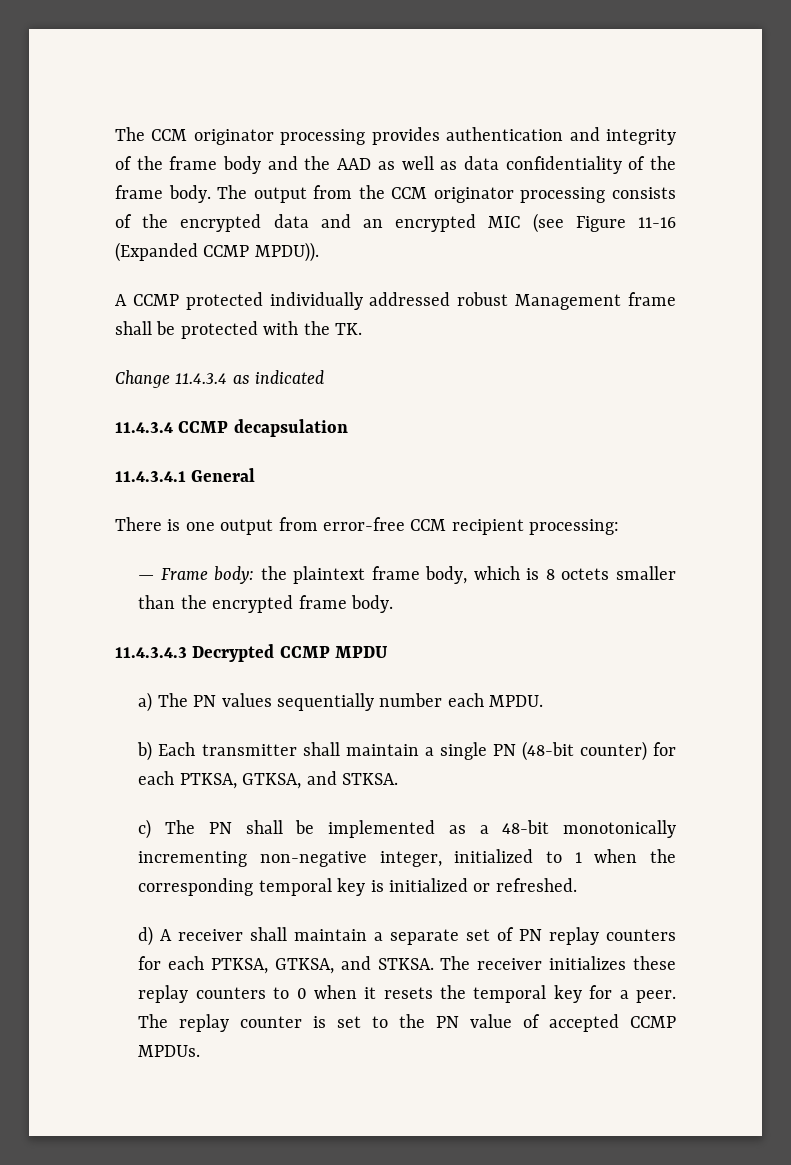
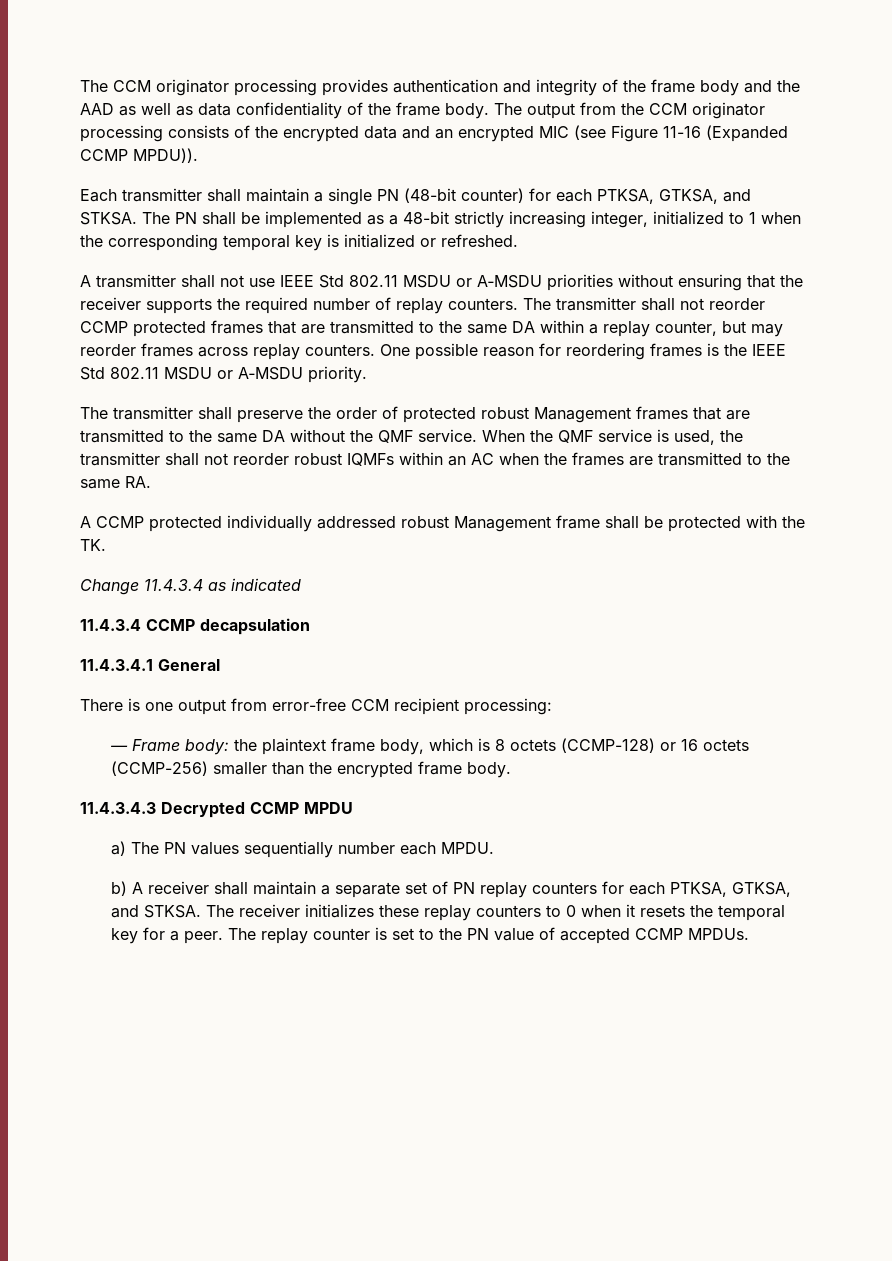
(319, 252) none -> [80,188,751,205] [80,211,801,228] [80,234,518,251] [80,274,803,291] [80,297,765,314] [80,320,783,337] [80,343,786,360] [80,366,367,383] [80,406,750,423] [80,429,743,445] [80,452,790,466] [80,476,151,489] // Each transmitter shall maintain a single PN (48-bit counter) for each PTKSA, GTKSA, and STKSA. The PN shall be implemented as a 48-bit strictly increasing integer, initialized to 1 when the corresponding temporal key is initialized or refreshed. // A transmitter shall not use IEEE Std 802.11 MSDU or A‑MSDU priorities without ensuring that the receiver supports the required number of replay counters. The transmitter shall not reorder CCMP protected frames that are transmitted to the same DA within a replay counter, but may reorder frames across replay counters. One possible reason for reordering frames is the IEEE Std 802.11 MSDU or A‑MSDU priority. // The transmitter shall preserve the order of protected robust Management frames that are transmitted to the same DA without the QMF service. When the QMF service is used, the transmitter shall not reorder robust IQMFs within an AC when the frames are transmitted to the same RA.
(610, 574) none -> [561,738,750,753] [111,761,209,776] (CCMP-128) or 16 octets (CCMP-256)
[158,741,676,761] [138,771,398,789] [138,819,676,839] [138,849,676,867] [138,878,577,896] [138,926,154,946] Each transmitter shall maintain a single PN (48-bit counter) for each PTKSA, GTKSA, and STKSA. // c) The PN shall be implemented as a 48-bit monotonically incrementing non-negative integer, initialized to 1 when the corresponding temporal key is initialized or refreshed. // d) -> (128, 888) none

